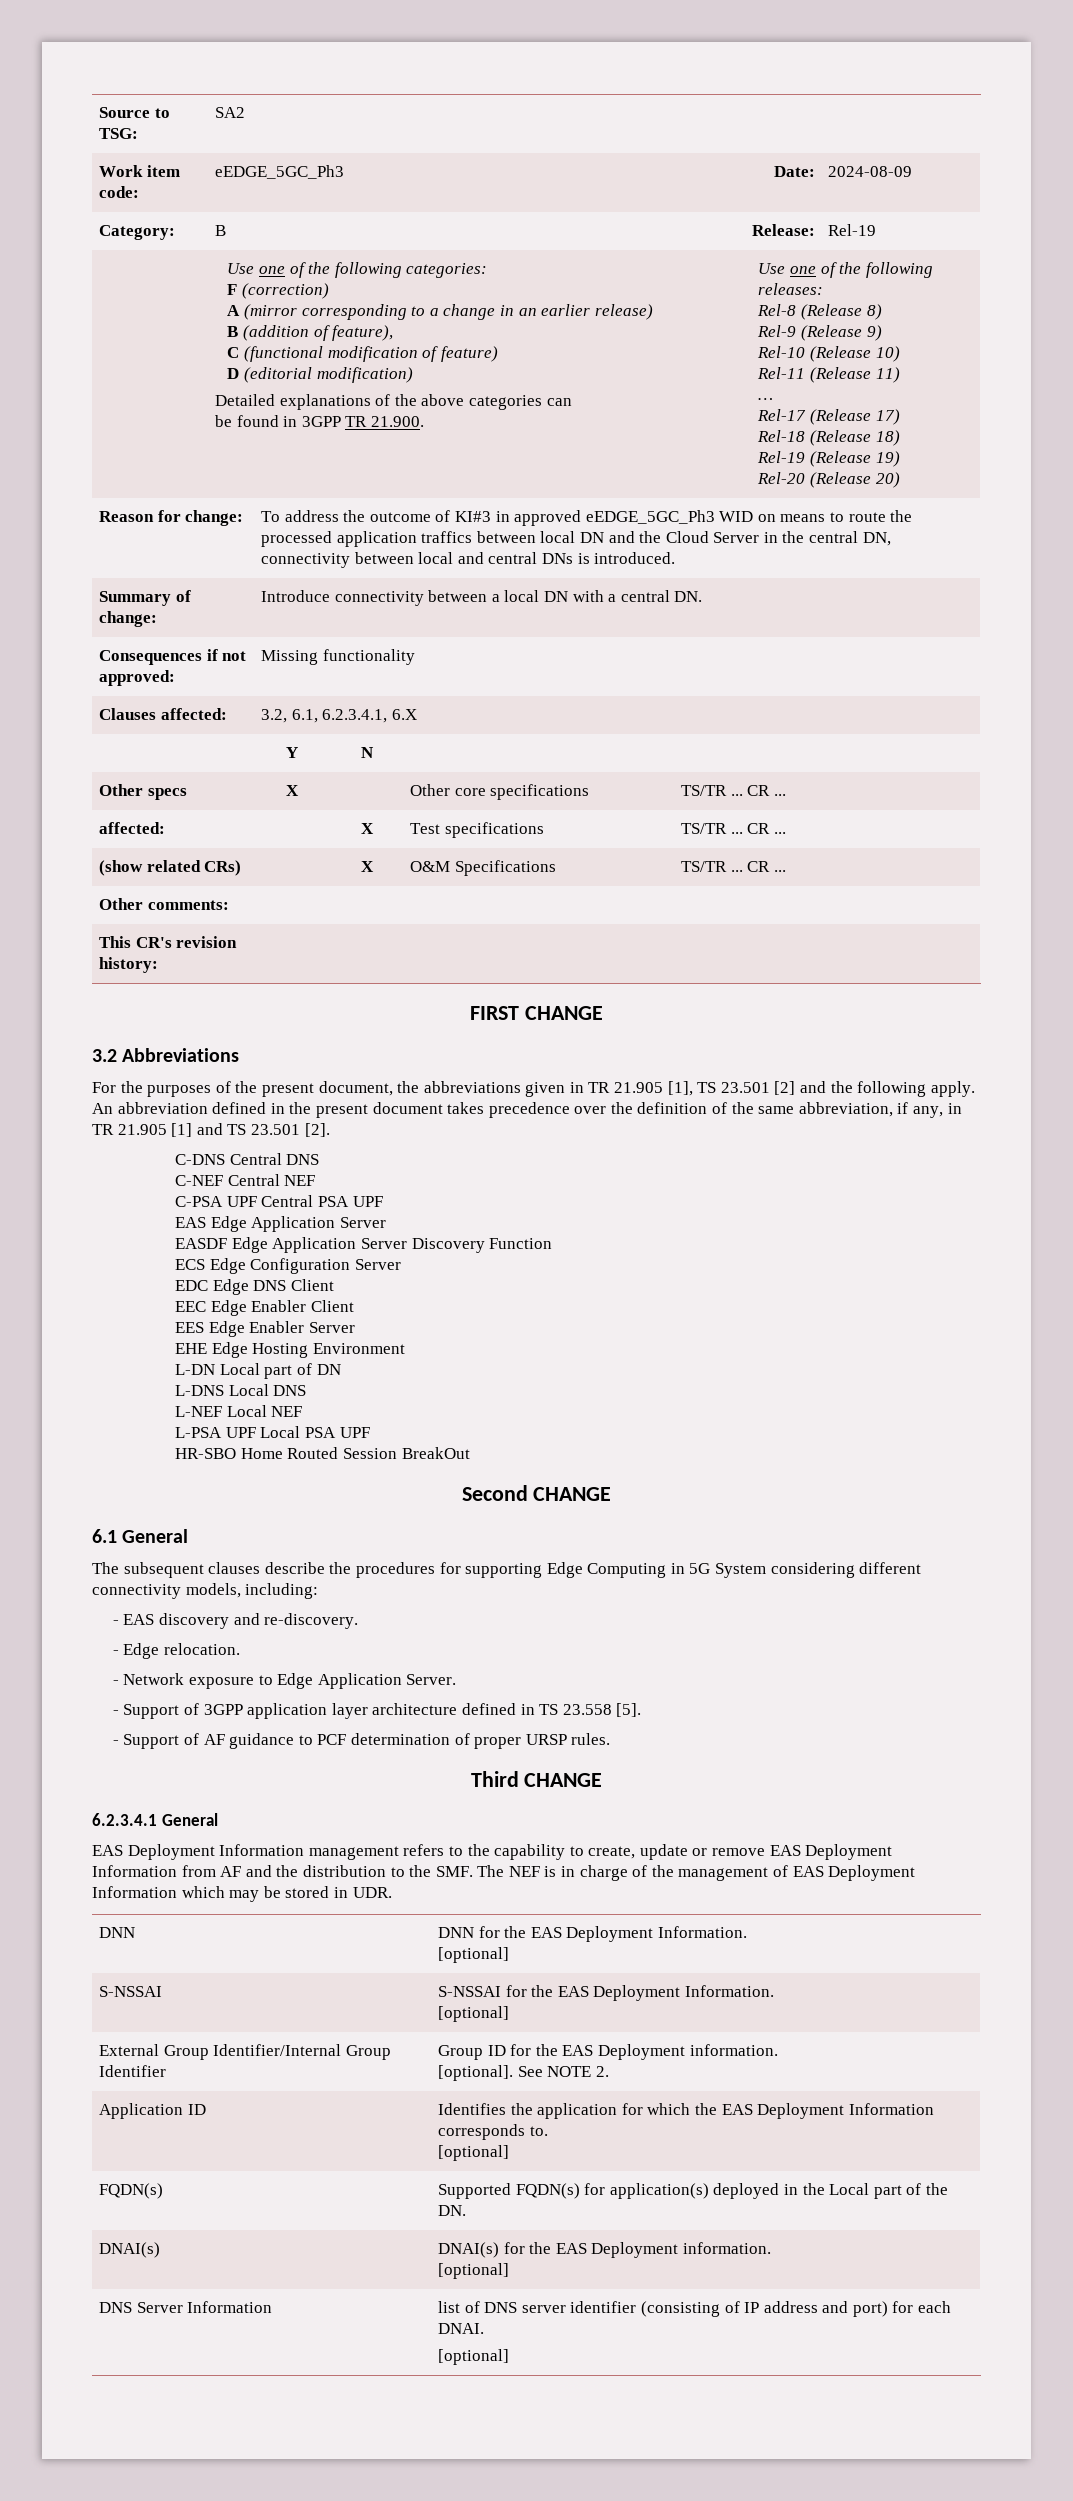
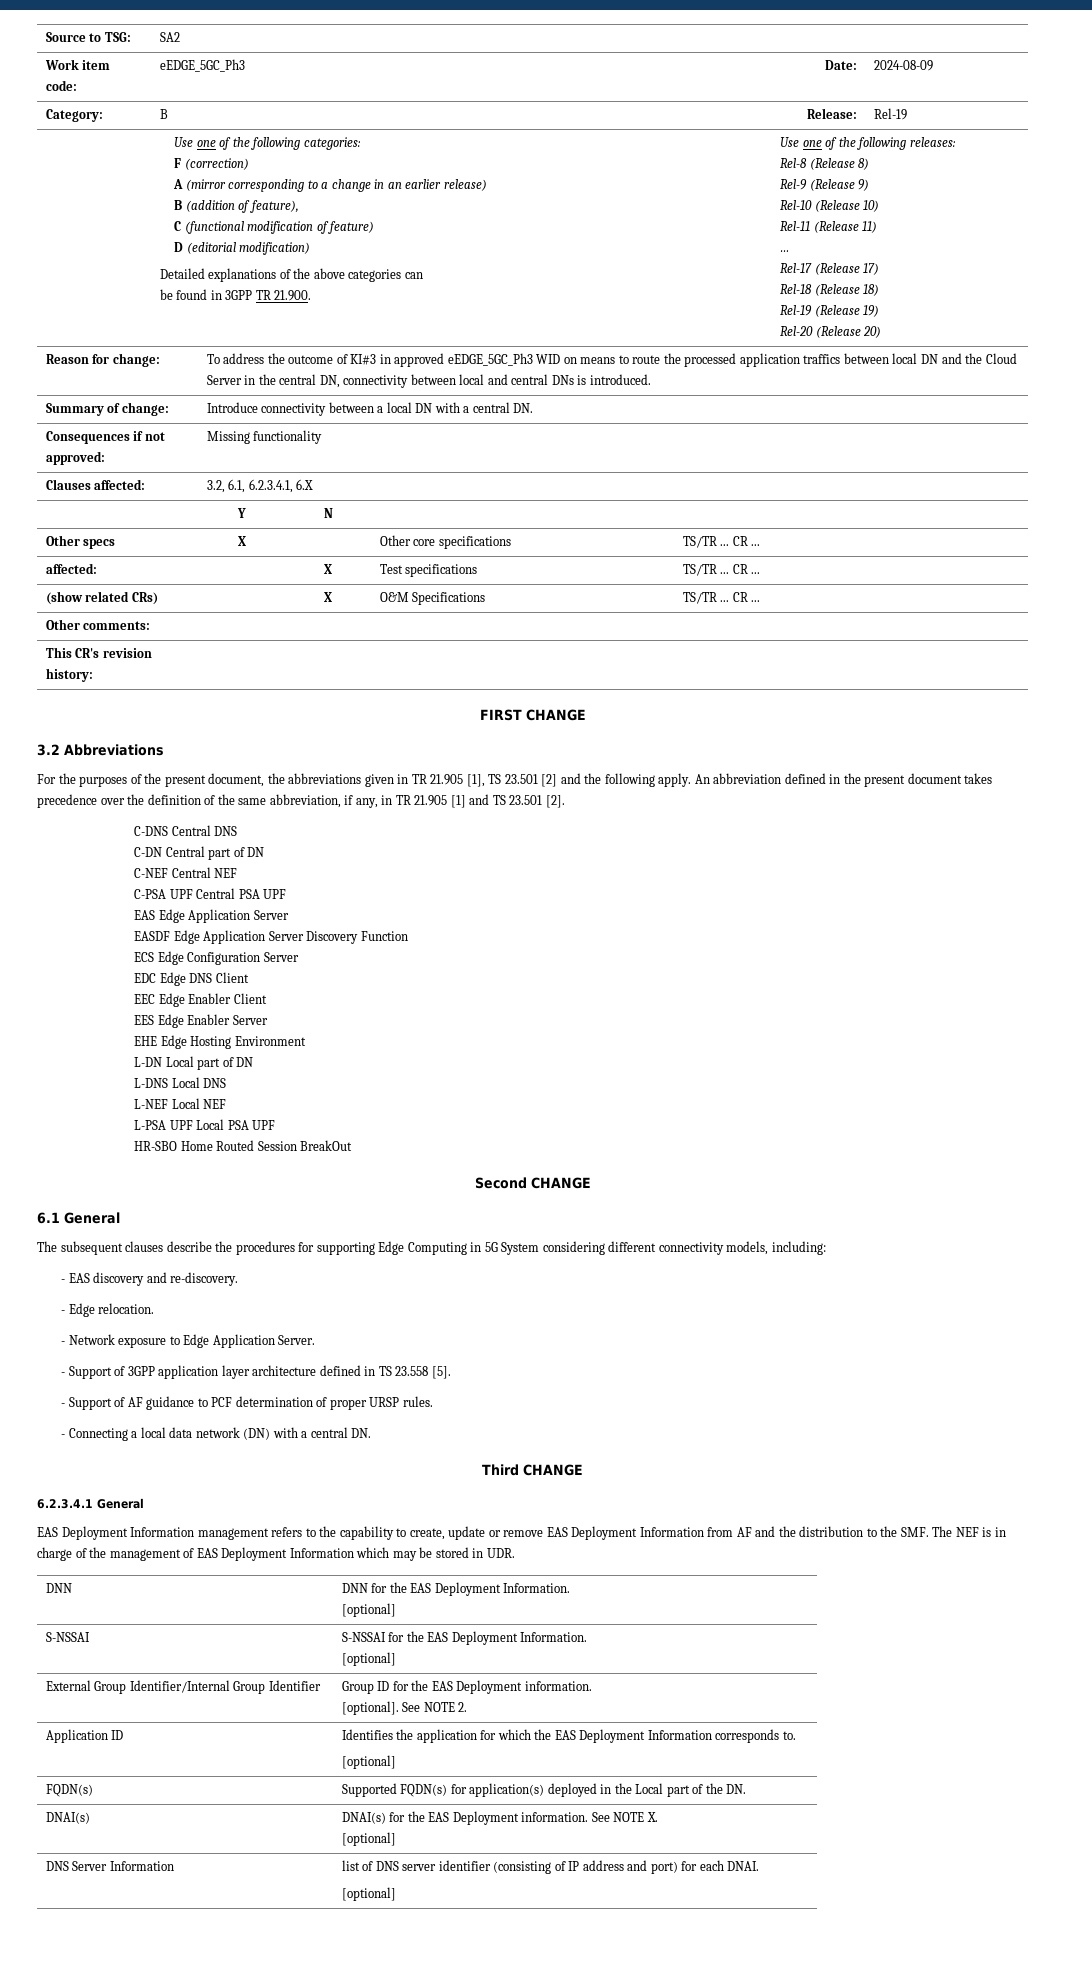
(320, 1159) none -> [134,846,265,860] // C-DN Central part of DN
(611, 1739) none -> [61,1427,372,1441] // - Connecting a local data network (DN) with a central DN.
(771, 2248) none -> [591,1812,658,1822] See NOTE X.

